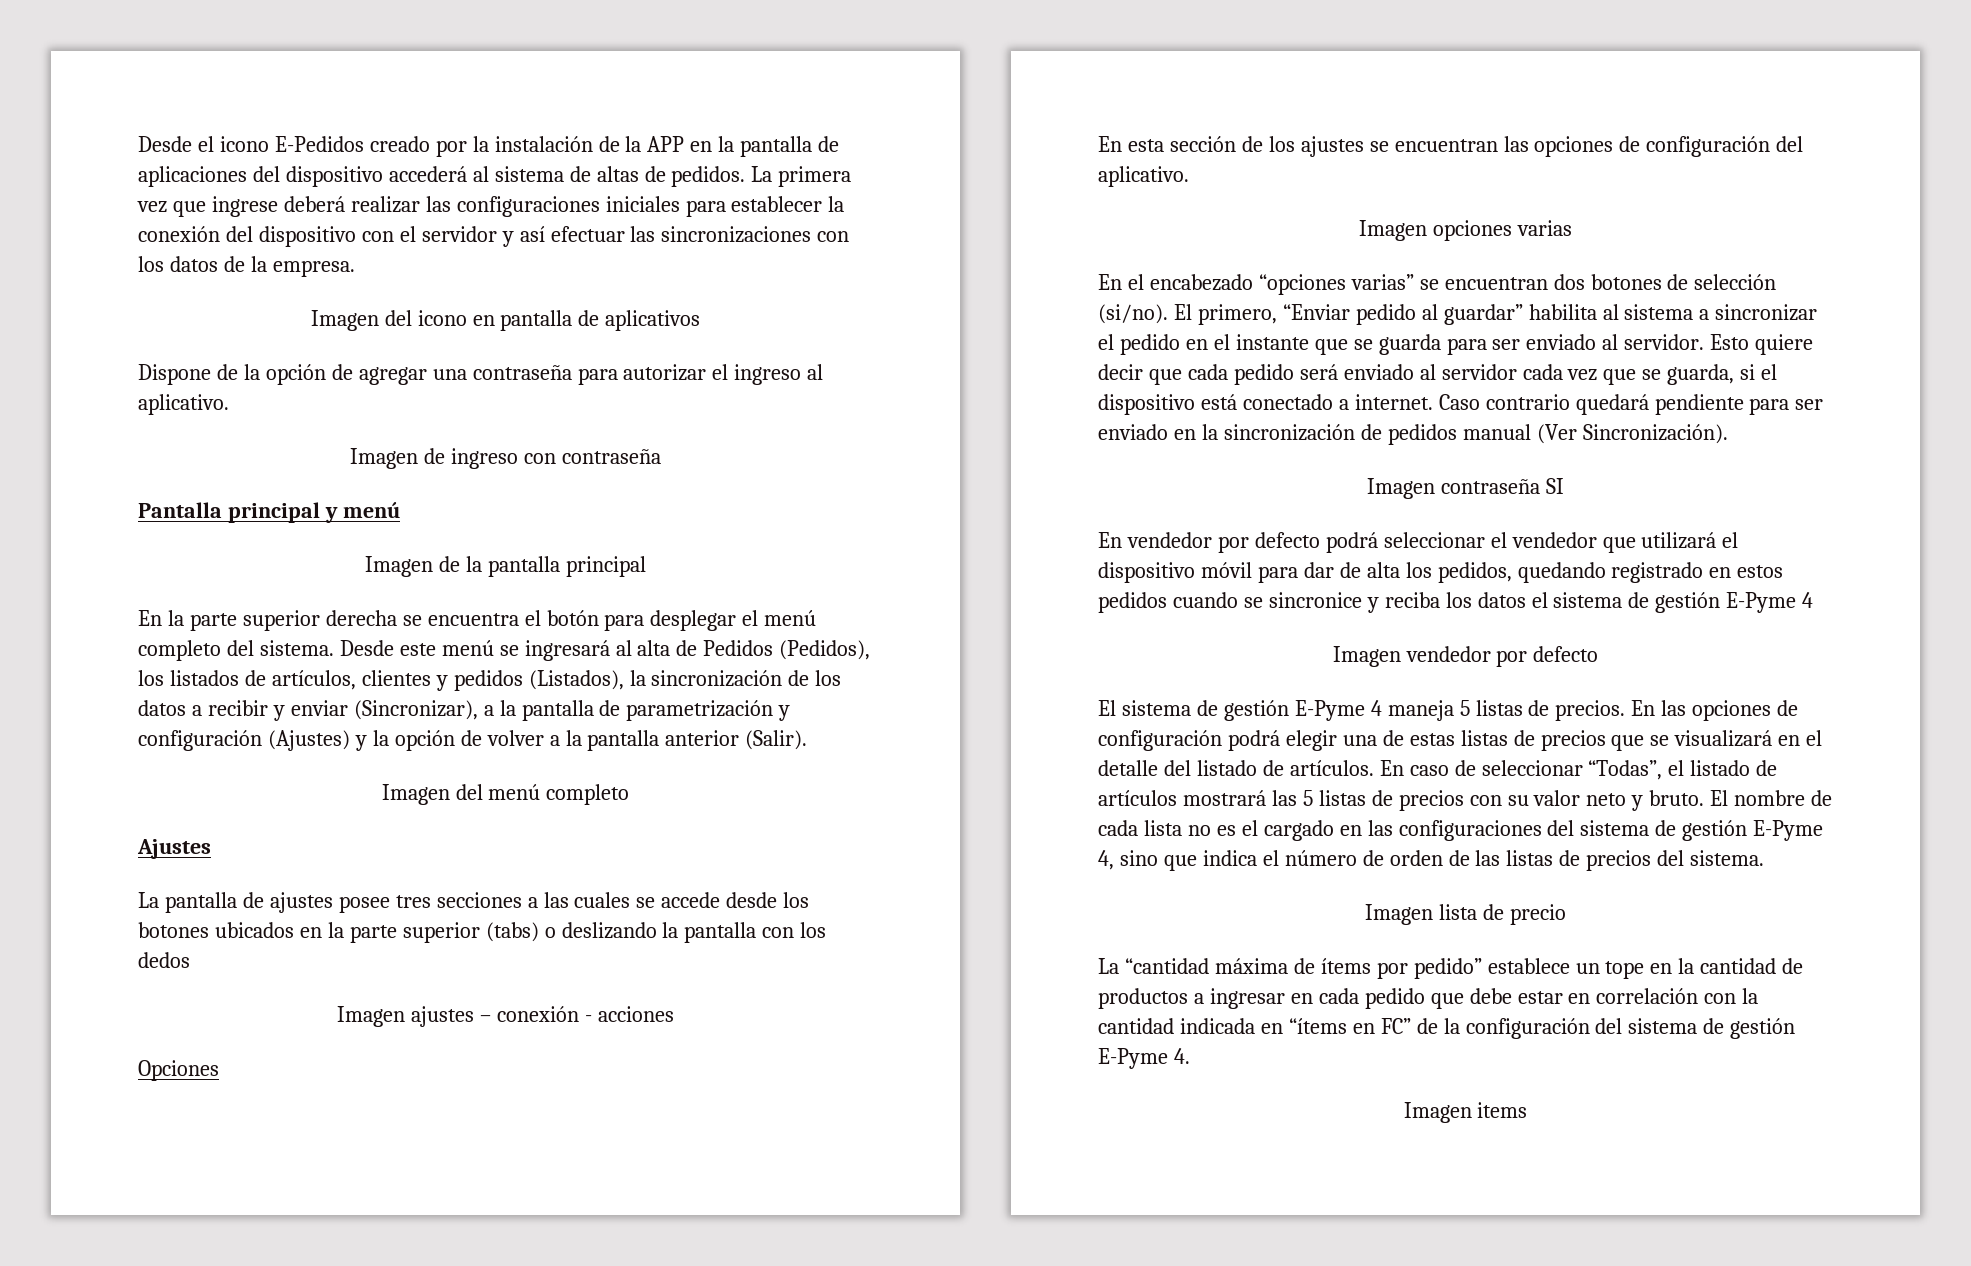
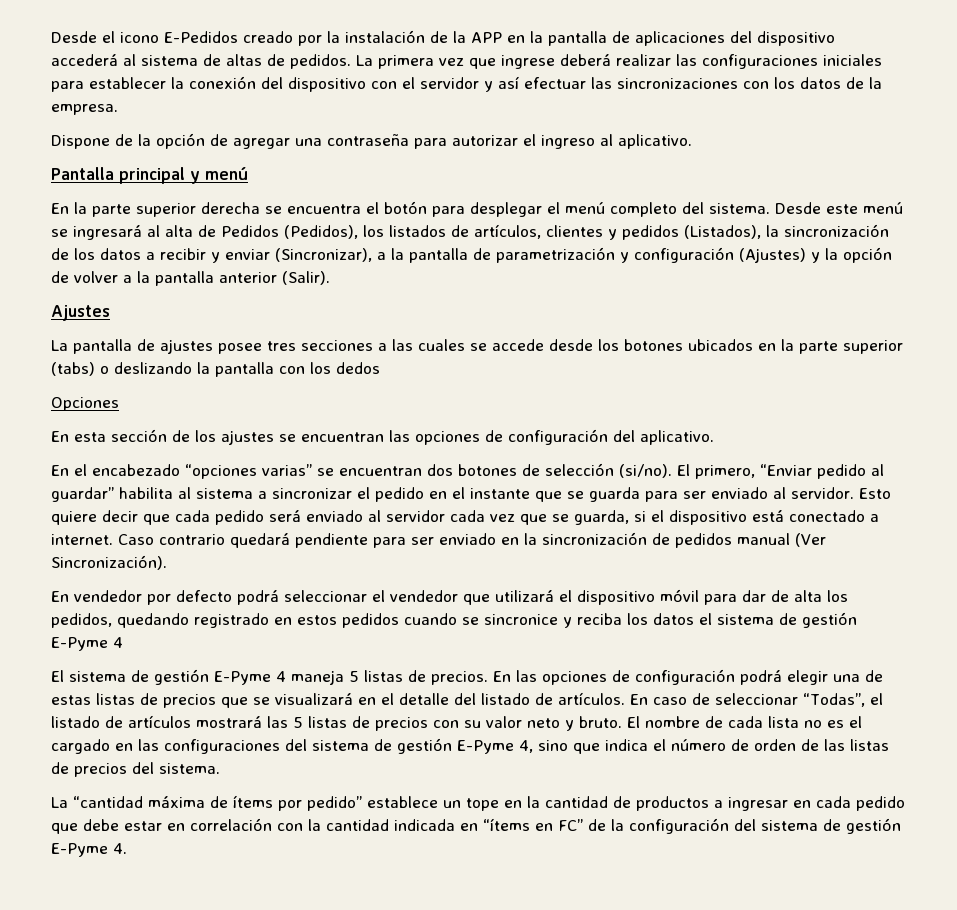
[310,310,701,331] // Imagen del icono en pantalla de aplicativos -> (118, 109) none
[350,448,661,469] // Imagen de ingreso con contraseña -> (692, 141) none
[365,556,646,577] // Imagen de la pantalla principal -> (248, 173) none
[381,784,630,805] // Imagen del menú completo -> (330, 278) none
[337,1006,674,1027] // Imagen ajustes – conexión - acciones -> (380, 368) none
[1359,220,1572,241] // Imagen opciones varias -> (714, 437) none
[1367,478,1564,499] // Imagen contraseña SI -> (167, 562) none
[1332,646,1599,667] // Imagen vendedor por defecto -> (123, 642) none
[1365,904,1566,925] // Imagen lista de precio -> (220, 768) none
[1403,1102,1528,1123] // Imagen items -> (127, 848) none

